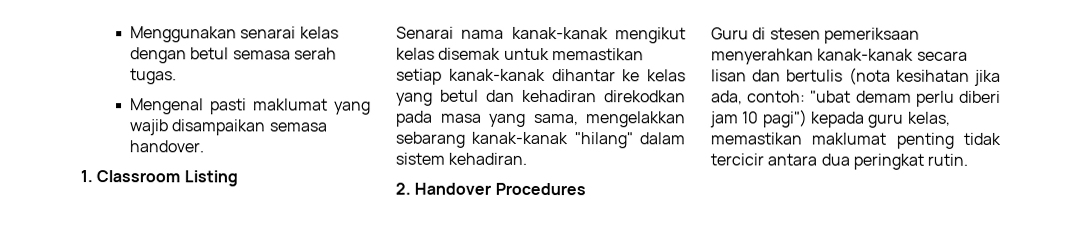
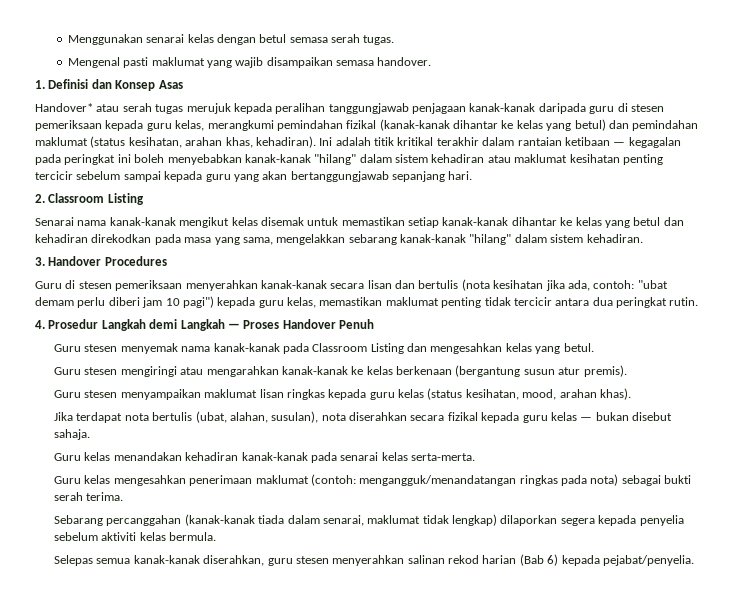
(93, 176) none -> [48,79,183,91] [35,103,664,114] [35,119,699,131] [35,136,681,148] [35,154,663,165] [35,171,473,182] [35,194,45,203] Definisi dan Konsep Asas // Handover* atau serah tugas merujuk kepada peralihan tanggungjawab penjagaan kanak-kanak daripada guru di stesen pemeriksaan kepada guru kelas, merangkumi pemindahan fizikal (kanak-kanak dihantar ke kelas yang betul) dan pemindahan maklumat (status kesihatan, arahan khas, kehadiran). Ini adalah titik kritikal terakhir dalam rantaian ketibaan — kegagalan pada peringkat ini boleh menyebabkan kanak-kanak "hilang" dalam sistem kehadiran atau maklumat kesihatan penting tercicir sebelum sampai kepada guru yang akan bertanggungjawab sepanjang hari. // 2.
[395,182,411,195] 2. -> [35,257,45,266] 3.
(969, 159) none -> [35,319,374,331] [54,343,594,354] [54,365,627,377] [54,388,631,400] [54,411,673,423] [54,429,91,440] [54,452,476,463] [54,474,692,486] [54,492,124,501] [54,514,684,526] [54,532,217,541] [54,554,694,566] // 4. Prosedur Langkah demi Langkah — Proses Handover Penuh // Guru stesen menyemak nama kanak-kanak pada Classroom Listing dan mengesahkan kelas yang betul. // Guru stesen mengiringi atau mengarahkan kanak-kanak ke kelas berkenaan (bergantung susun atur premis). // Guru stesen menyampaikan maklumat lisan ringkas kepada guru kelas (status kesihatan, mood, arahan khas). // Jika terdapat nota bertulis (ubat, alahan, susulan), nota diserahkan secara fizikal kepada guru kelas — bukan disebut sahaja. // Guru kelas menandakan kehadiran kanak-kanak pada senarai kelas serta-merta. // Guru kelas mengesahkan penerimaan maklumat (contoh: mengangguk/menandatangan ringkas pada nota) sebagai bukti serah terima. // Sebarang percanggahan (kanak-kanak tiada dalam senarai, maklumat tidak lengkap) dilaporkan segera kepada penyelia sebelum aktiviti kelas bermula. // Selepas semua kanak-kanak diserahkan, guru stesen menyerahkan salinan rekod harian (Bab 6) kepada pejabat/penyelia.

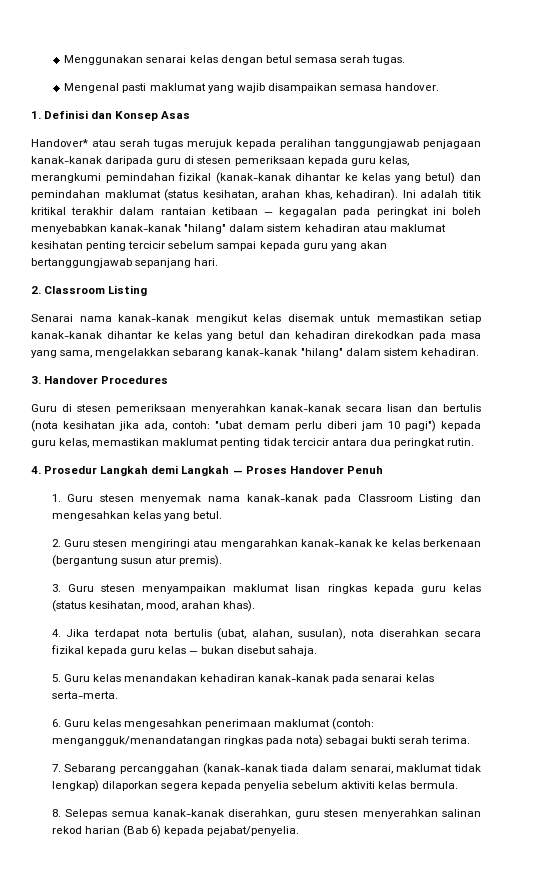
(374, 324) none -> [51,494,61,502] 1.
(594, 347) none -> [51,539,61,547] 2.
(627, 371) none -> [51,584,61,592] 3.
(631, 394) none -> [51,629,61,637] 4.
(91, 434) none -> [51,674,61,682] 5.
(476, 457) none -> [51,719,61,727] 6.
(124, 496) none -> [51,764,61,772] 7.
(217, 536) none -> [51,809,61,817] 8.

